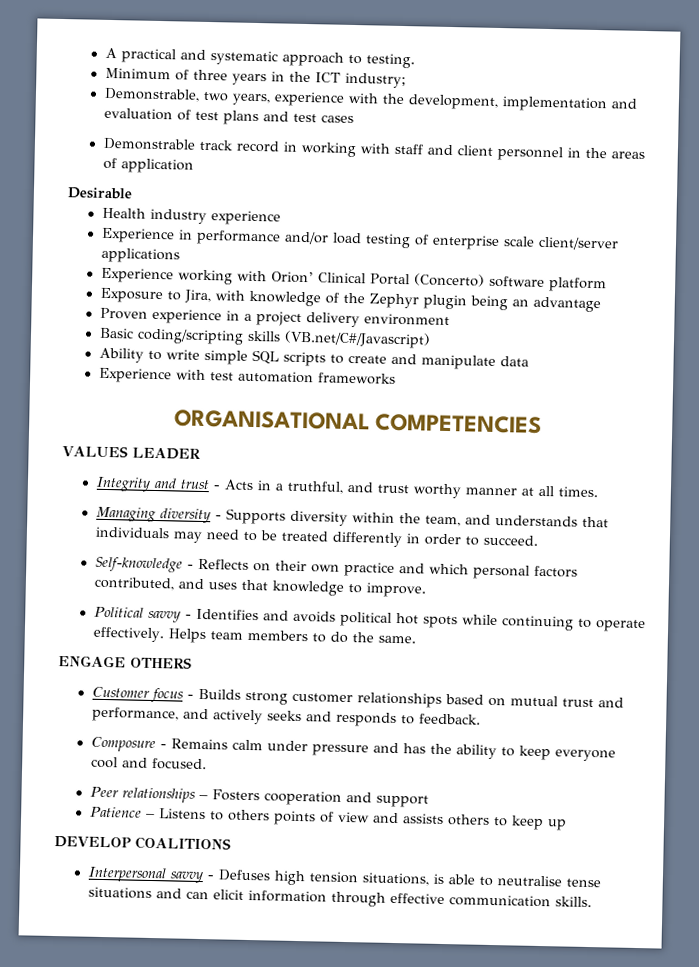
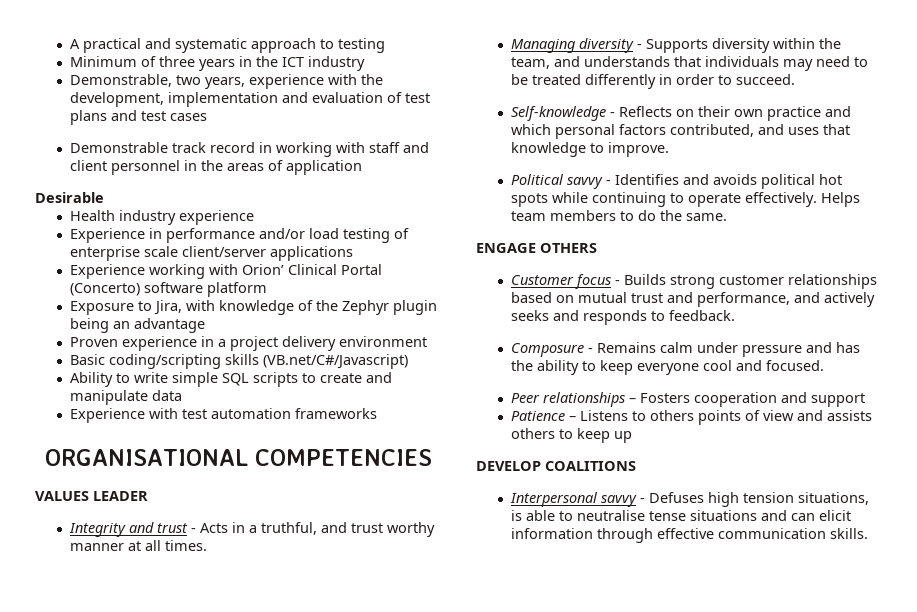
[365,53,415,69] testing. -> [337,38,385,53] testing
[344,72,406,89] industry; -> [307,56,365,71] industry

